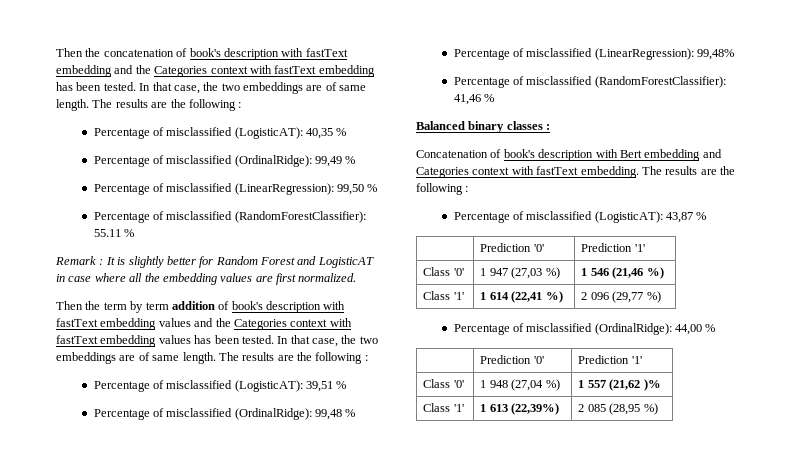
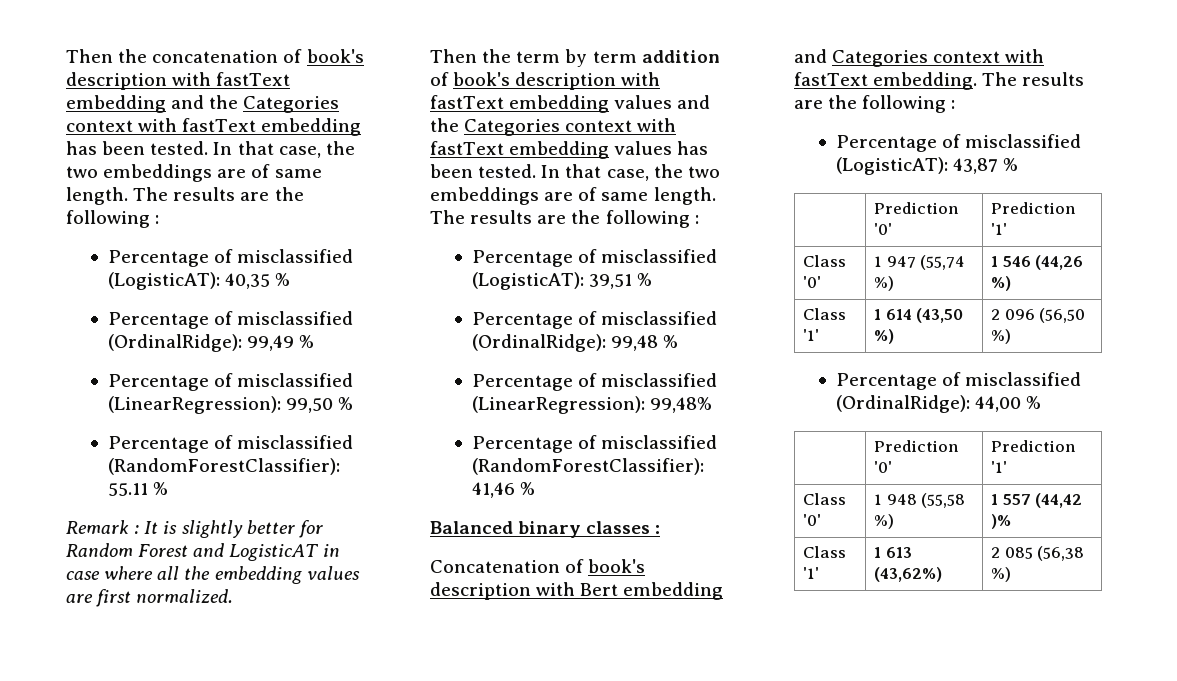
[511,267,543,279] (27,03 -> [920,255,966,270] (55,74
[612,267,644,279] (21,46 -> [1035,255,1084,270] (44,26
[511,291,543,303] (22,41 -> [916,308,964,323] (43,50
[612,291,644,303] (29,77 -> [1039,308,1086,323] (56,50
[511,379,544,391] (27,04 -> [921,493,966,508] (55,58
[609,379,641,391] (21,62 -> [1035,493,1083,508] (44,42
[511,403,560,415] (22,39%) -> [874,567,943,582] (43,62%)
[609,403,641,415] (28,95 -> [1037,546,1085,561] (56,38

